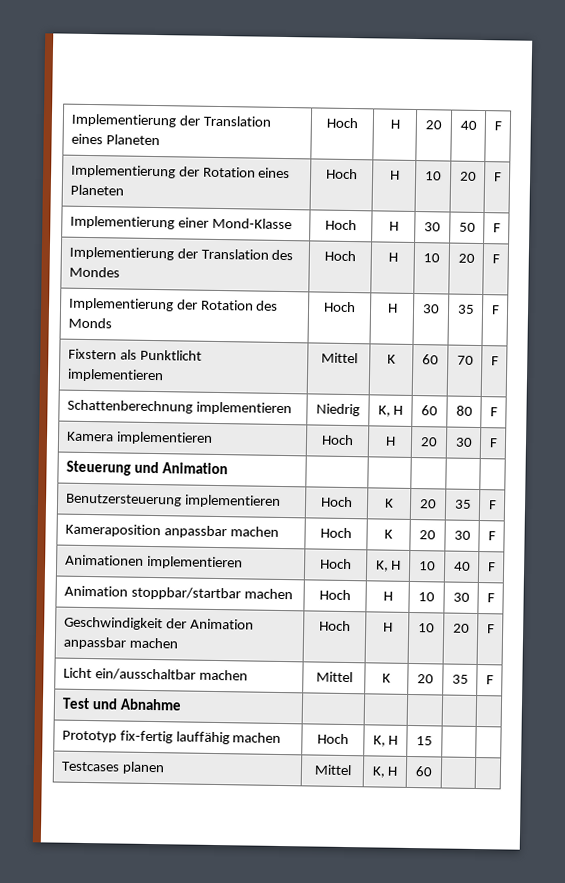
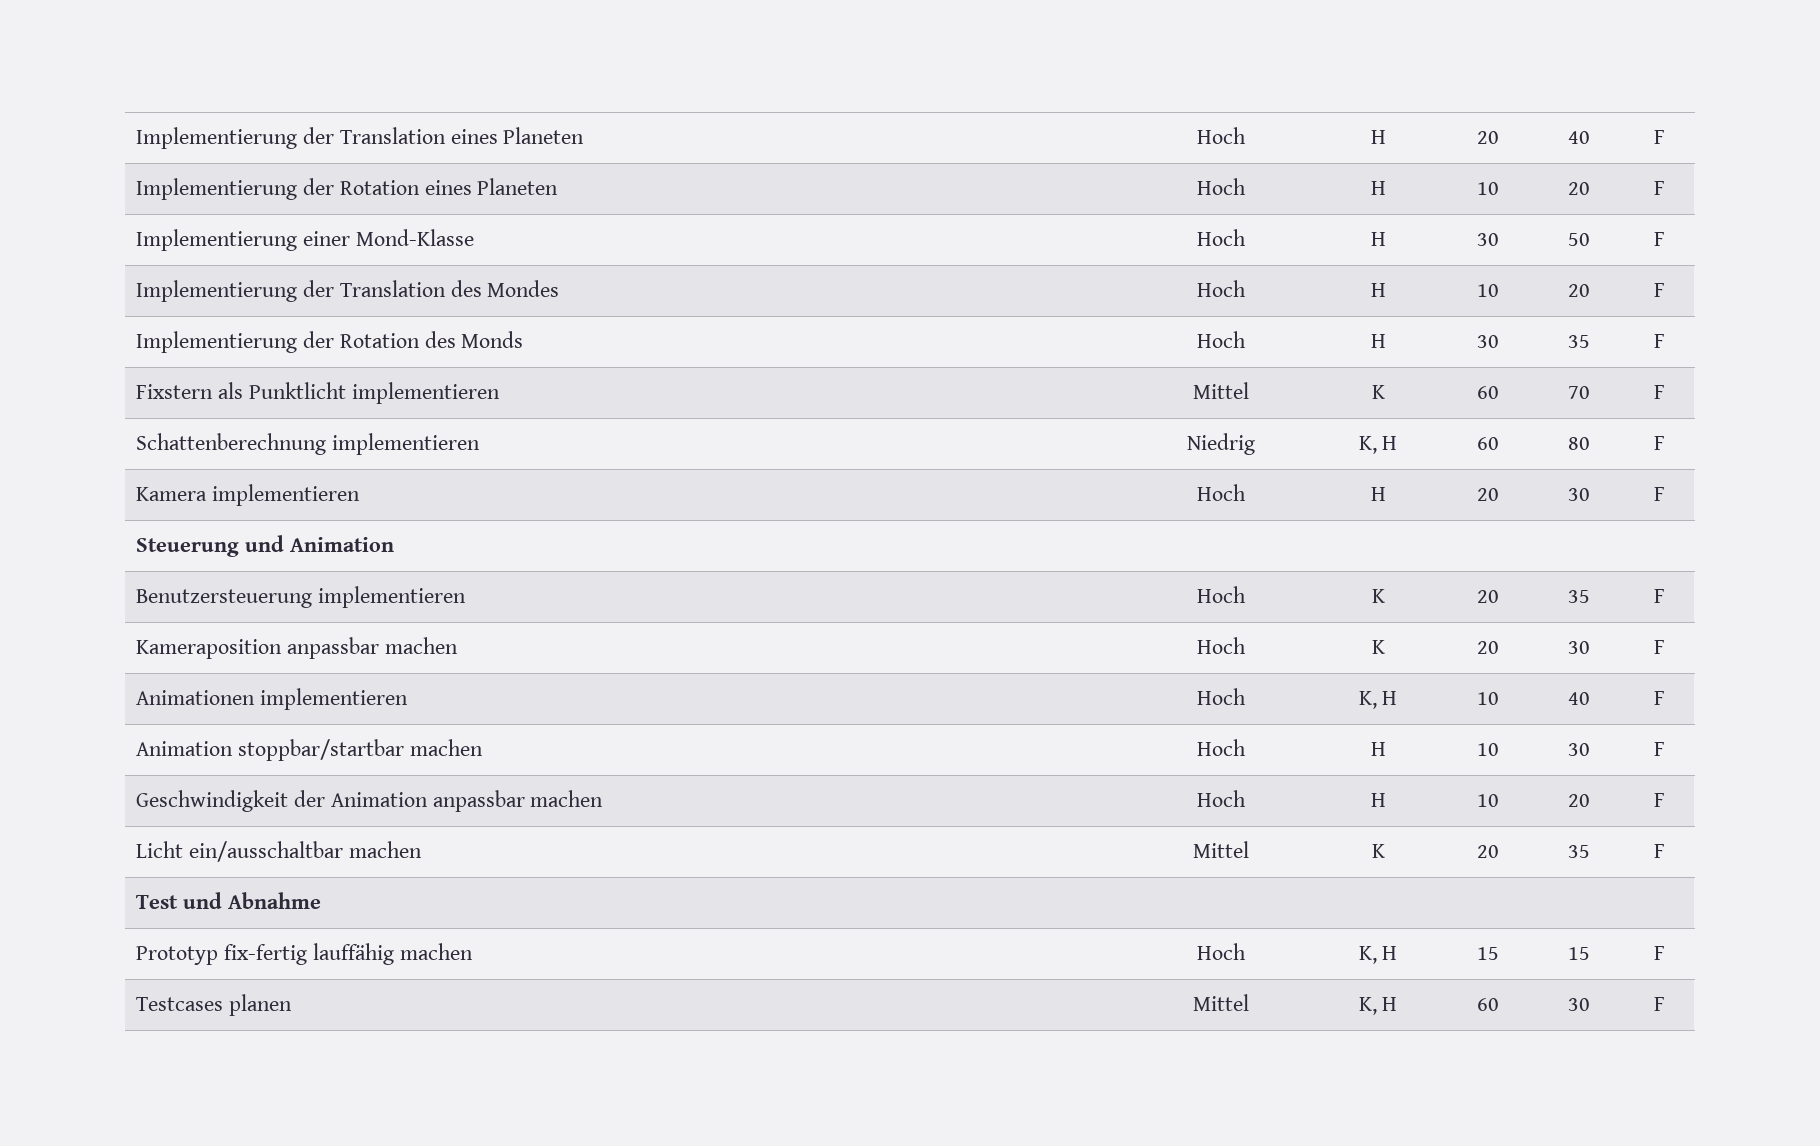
(433, 741) | -> [1568,947,1590,960] [1654,946,1665,960] 15 | F
(433, 771) | -> [1568,998,1590,1011] [1654,997,1665,1011] 30 | F

